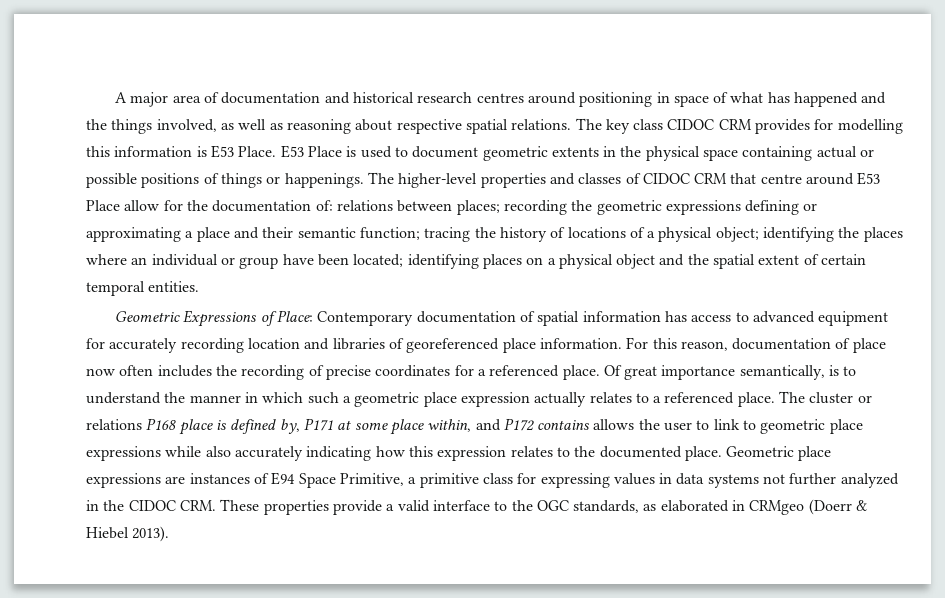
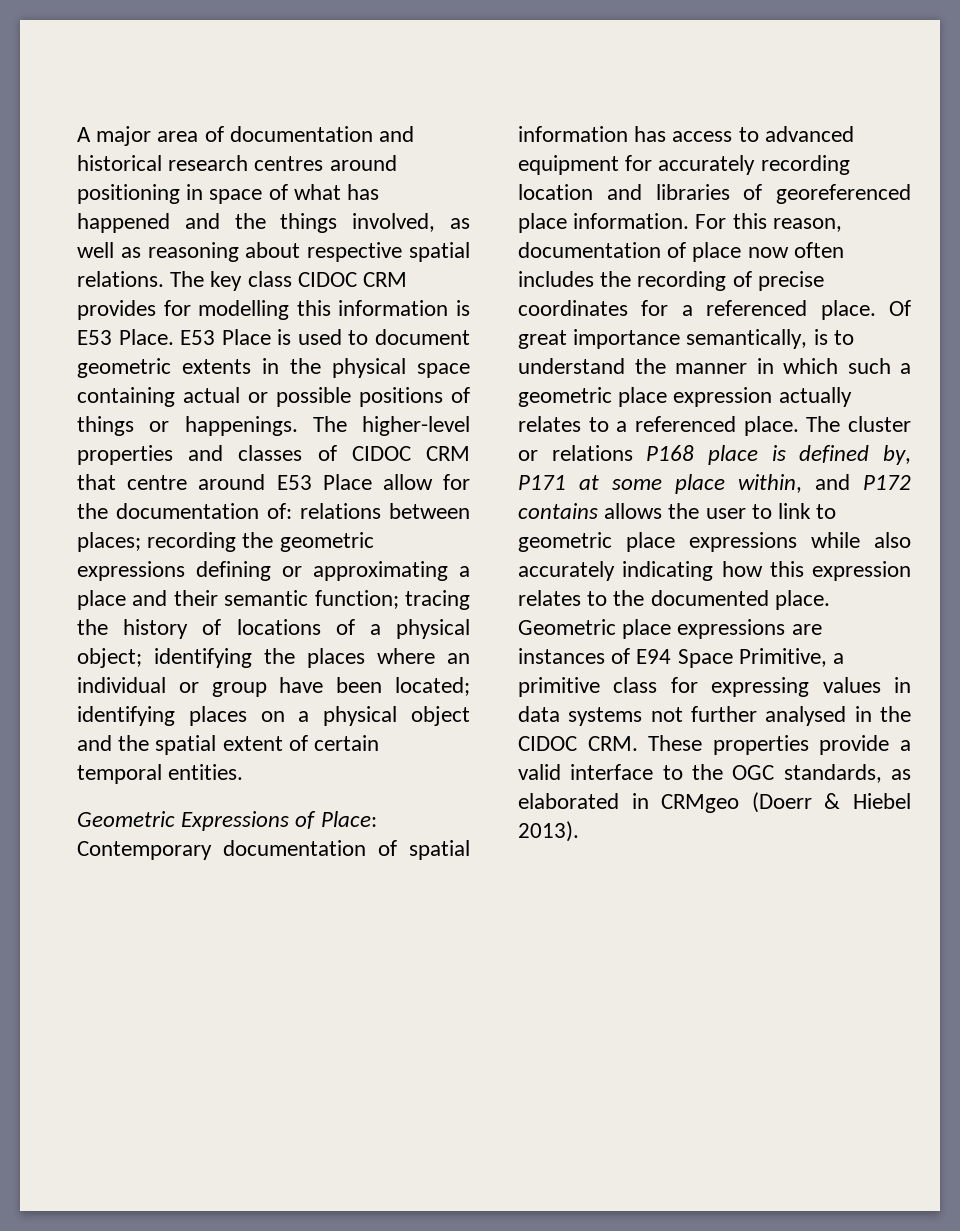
[840,473,899,488] analyzed -> [765,706,847,726] analysed

